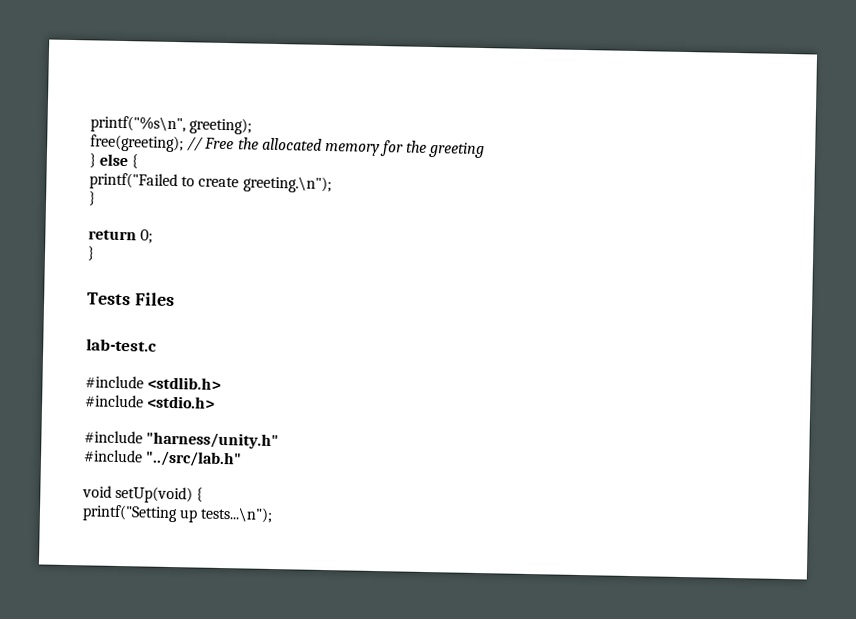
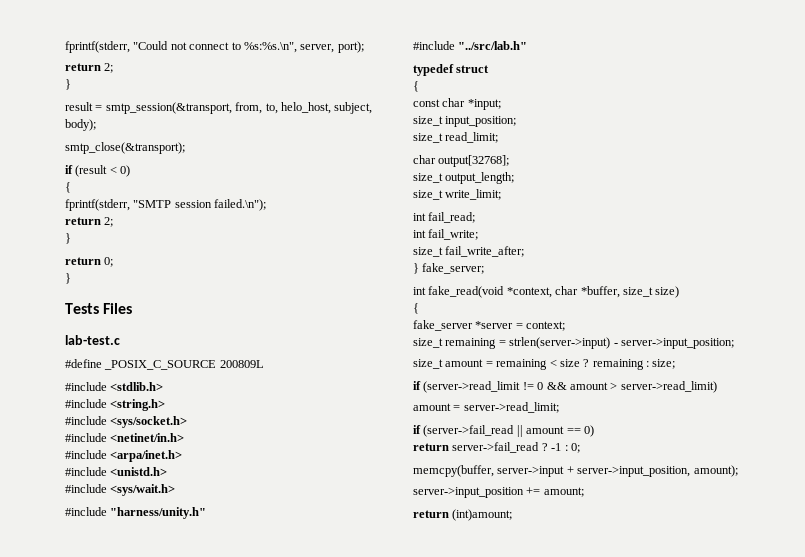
[90,115,253,135] [90,134,486,159] [89,153,139,169] [89,172,332,194] printf("%s\n", greeting); // free(greeting); // Free the allocated memory for the greeting // } else { // printf("Failed to create greeting.\n"); -> [65,41,364,53] [65,63,114,73] [65,79,71,90] [65,102,373,114] [65,119,96,131] [65,142,185,154] [65,165,131,177] [65,182,71,193] [65,199,267,211] [65,217,114,227] fprintf(stderr, "Could not connect to %s:%s.\n", server, port); // return 2; // } // result = smtp_session(&transport, from, to, helo_host, subject, body); // smtp_close(&transport); // if (result < 0) // { // fprintf(stderr, "SMTP session failed.\n"); // return 2;
(157, 345) none -> [65,359,264,370] // #define _POSIX_C_SOURCE 200809L
[147,395,216,409] <stdio.h> -> [110,399,166,411] [65,416,188,428] [65,433,185,442] [65,450,183,462] [65,467,168,476] [65,484,176,496] <string.h> // #include <sys/socket.h> // #include <netinet/in.h> // #include <arpa/inet.h> // #include <unistd.h> // #include <sys/wait.h>
[82,485,204,504] [82,504,274,524] void setUp(void) { // printf("Setting up tests...\n"); -> [413,64,490,76] [413,81,419,92] [413,98,501,110] [413,116,517,127] [413,132,499,143] [413,155,510,167] [413,172,515,184] [413,189,502,200] [413,212,476,223] [413,229,479,240] [413,246,525,257] [413,263,485,274] [413,286,680,298] [413,303,419,314] [413,320,566,331] [413,337,734,349] [413,359,676,370] [413,381,717,393] [413,402,559,413] [413,425,594,437] [413,442,580,453] [413,465,738,477] [413,487,584,498] [413,509,513,521] typedef struct // { // const char *input; // size_t input_position; // size_t read_limit; // char output[32768]; // size_t output_length; // size_t write_limit; // int fail_read; // int fail_write; // size_t fail_write_after; // } fake_server; // int fake_read(void *context, char *buffer, size_t size) // { // fake_server *server = context; // size_t remaining = strlen(server->input) - server->input_position; // size_t amount = remaining < size ? remaining : size; // if (server->read_limit != 0 && amount > server->read_limit) // amount = server->read_limit; // if (server->fail_read || amount == 0) // return server->fail_read ? -1 : 0; // memcpy(buffer, server->input + server->input_position, amount); // server->input_position += amount; // return (int)amount;

